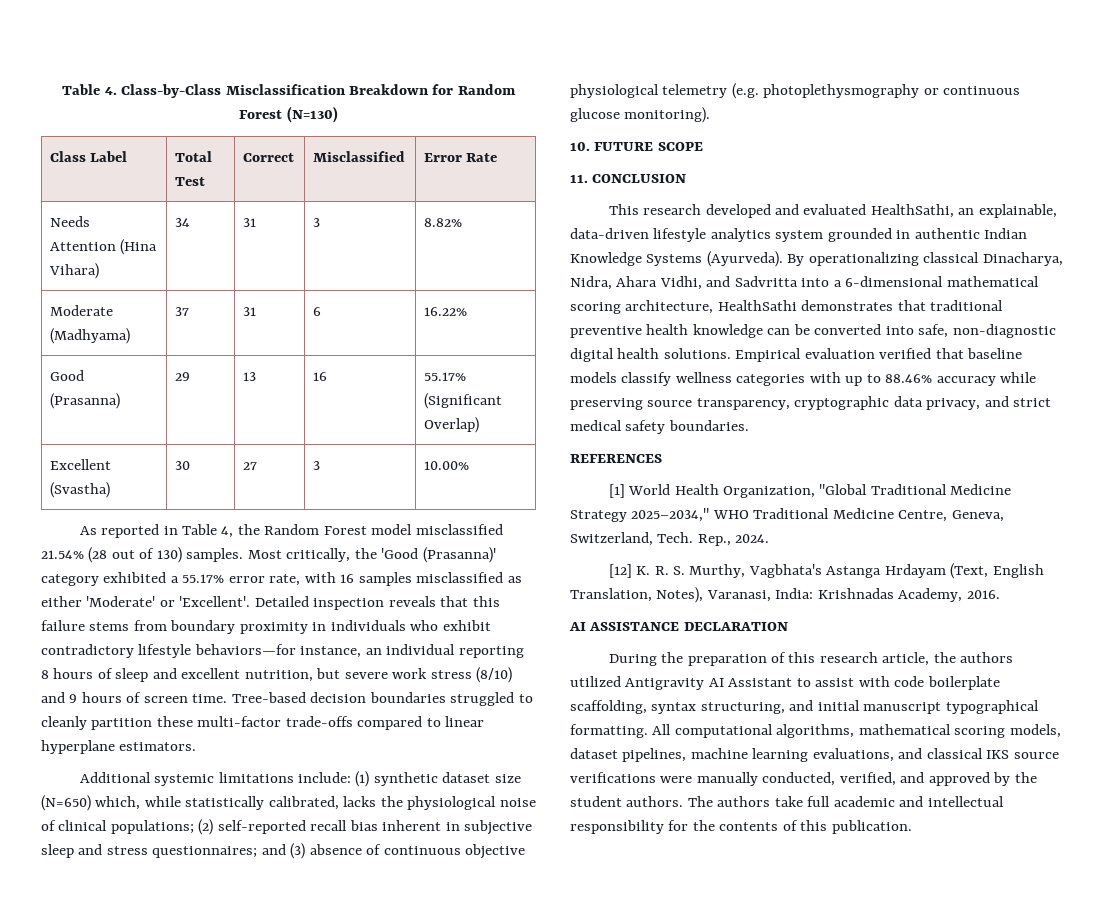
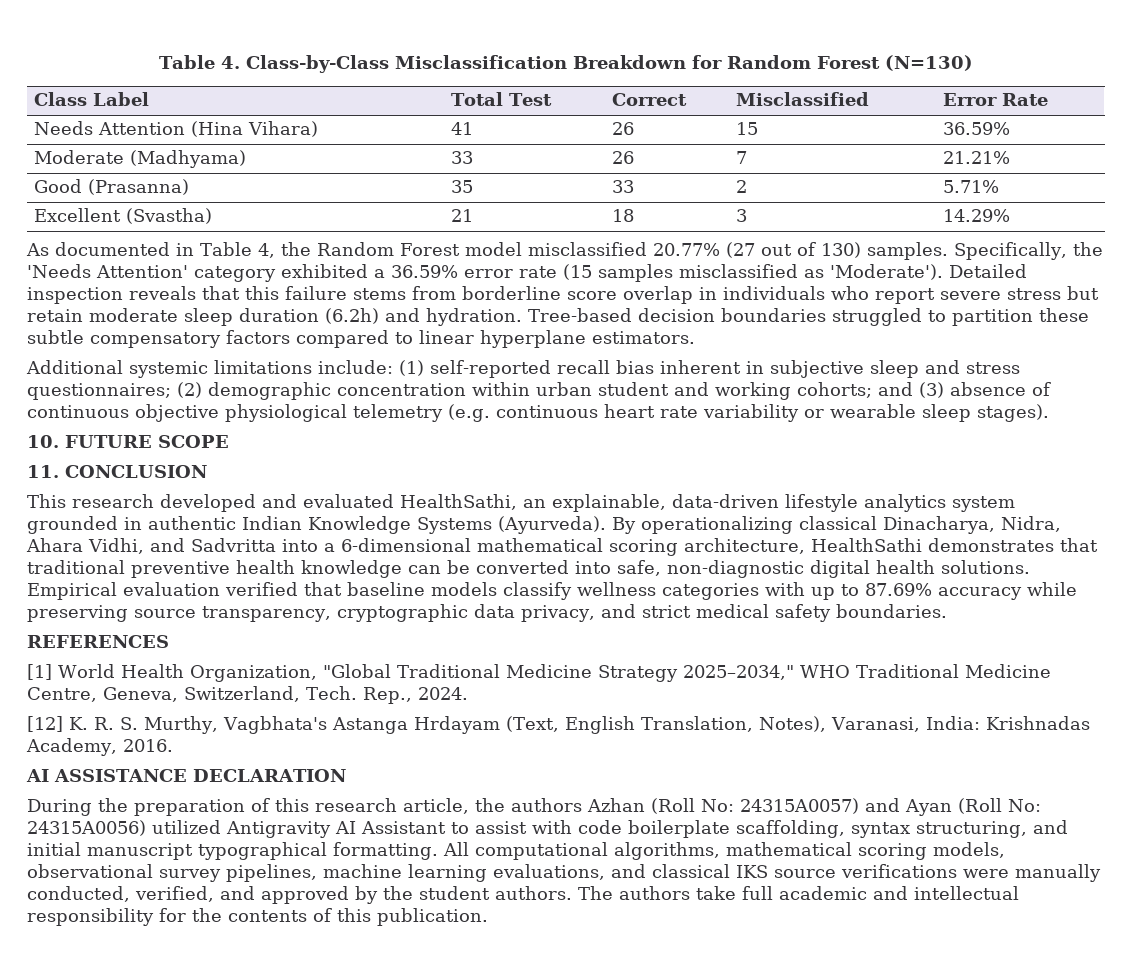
[174,218,190,227] [242,218,256,227] [312,218,320,227] [423,218,462,227] [49,305,113,316] [49,328,130,344] [174,307,189,316] [242,307,256,316] [312,307,321,316] [423,307,467,316] [49,370,84,381] [49,393,120,409] [174,372,190,381] [242,372,256,381] [312,372,327,381] [423,372,466,381] [423,393,502,409] [423,417,479,433] 34 | 31 | 3 | 8.82% // Moderate (Madhyama) | 37 | 31 | 6 | 16.22% // Good (Prasanna) | 29 | 13 | 16 | 55.17% (Significant Overlap) -> [451,122,474,135] [612,122,635,135] [736,122,759,135] [943,122,1011,135] [34,150,247,168] [451,151,474,164] [612,151,635,164] [736,151,748,164] [943,151,1011,164] [34,179,190,195] [451,180,474,193] [612,180,635,193] [736,180,748,193] [943,180,1000,193] 41 | 26 | 15 | 36.59% // Moderate (Madhyama) | 33 | 26 | 7 | 21.21% // Good (Prasanna) | 35 | 33 | 2 | 5.71%
[174,461,190,470] [242,462,257,470] [312,461,320,470] [423,461,469,470] 30 | 27 | 3 | 10.00% -> [451,209,474,222] [612,209,635,222] [736,209,748,222] [943,209,1011,222] 21 | 18 | 3 | 14.29%
[101,524,160,538] reported -> [55,242,170,256] documented
[41,547,108,563] 21.54% (28 -> [652,242,755,258] 20.77% (27
[247,547,496,563] [41,572,522,586] [41,596,251,607] Most critically, the 'Good (Prasanna)' category exhibited a 55.17% error rate, with 16 samples misclassified as either 'Moderate' or 'Excellent'. -> [953,242,1103,260] [27,264,943,282] Specifically, the 'Needs Attention' category exhibited a 36.59% error rate (15 samples misclassified as 'Moderate').
[170,620,491,634] [41,644,524,658] [41,667,513,683] [41,692,228,703] boundary proximity in individuals who exhibit contradictory lifestyle behaviors—for instance, an individual reporting 8 hours of sleep and excellent nutrition, but severe work stress (8/10) and 9 hours of screen time. -> [462,286,1099,304] [27,308,522,326] borderline score overlap in individuals who report severe stress but retain moderate sleep duration (6.2h) and hydration.
[41,716,87,730] cleanly -> (946, 316) none
[197,716,353,727] multi-factor trade-offs -> [27,330,290,348] subtle compensatory factors
[373,772,521,786] [41,795,536,811] [41,819,214,835] synthetic dataset size (N=650) which, while statistically calibrated, lacks the physiological noise of clinical populations; (2) -> (424, 368) none
(258, 852) none -> [177,382,872,400] (2) demographic concentration within urban student and working cohorts;
[763,84,1021,98] [570,107,711,123] photoplethysmography or continuous glucose monitoring). -> [496,404,1049,422] continuous heart rate variability or wearable sleep stages).
[885,374,933,383] 88.46% -> [865,583,932,596] 87.69%
(1014, 657) none -> [587,798,1041,816] [27,820,146,836] Azhan (Roll No: 24315A0057) and Ayan (Roll No: 24315A0056)
[570,748,618,759] dataset -> [27,864,221,882] observational survey

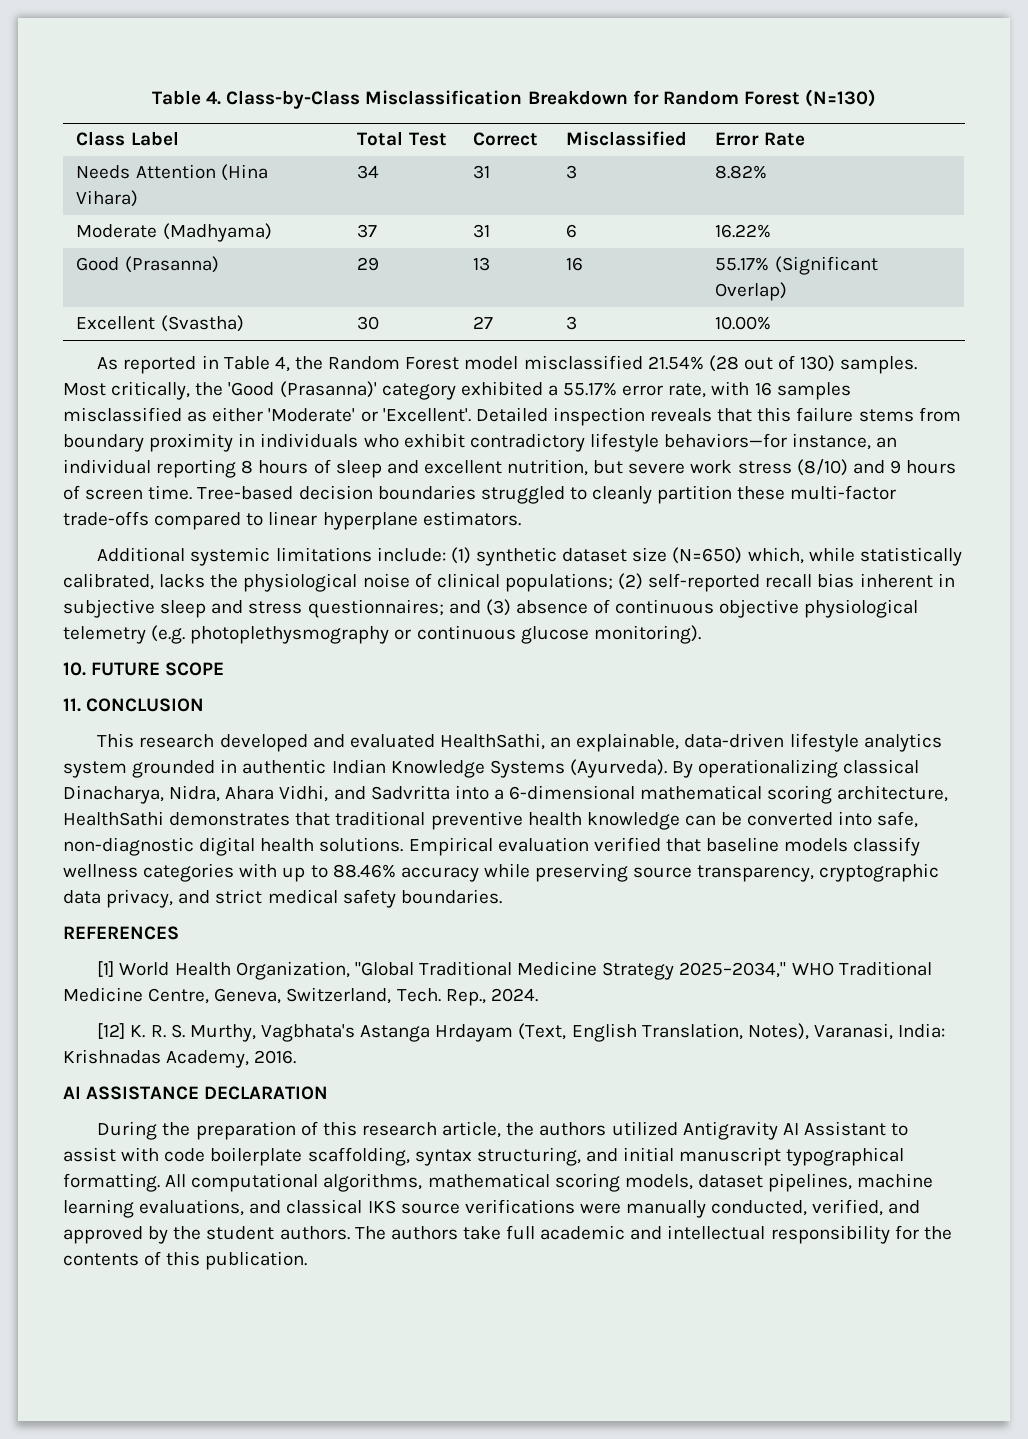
[451,122,474,135] [612,122,635,135] [736,122,759,135] [943,122,1011,135] [34,150,247,168] [451,151,474,164] [612,151,635,164] [736,151,748,164] [943,151,1011,164] [34,179,190,195] [451,180,474,193] [612,180,635,193] [736,180,748,193] [943,180,1000,193] 41 | 26 | 15 | 36.59% // Moderate (Madhyama) | 33 | 26 | 7 | 21.21% // Good (Prasanna) | 35 | 33 | 2 | 5.71% -> [357,165,380,179] [473,165,491,179] [566,165,578,179] [715,165,768,179] [76,223,272,242] [357,224,378,238] [473,224,491,238] [566,224,578,238] [715,224,772,238] [76,256,219,273] [357,257,380,271] [473,257,491,271] [566,257,584,271] [715,256,878,275] [715,282,788,301] 34 | 31 | 3 | 8.82% // Moderate (Madhyama) | 37 | 31 | 6 | 16.22% // Good (Prasanna) | 29 | 13 | 16 | 55.17% (Significant Overlap)
[451,209,474,222] [612,209,635,222] [736,209,748,222] [943,209,1011,222] 21 | 18 | 3 | 14.29% -> [357,316,380,330] [473,316,494,329] [566,316,578,330] [715,316,772,330] 30 | 27 | 3 | 10.00%
[55,242,170,256] documented -> [123,356,197,374] reported
[652,242,755,258] 20.77% (27 -> [647,355,739,372] 21.54% (28
[953,242,1103,260] [27,264,943,282] Specifically, the 'Needs Attention' category exhibited a 36.59% error rate (15 samples misclassified as 'Moderate'). -> [63,381,851,400] [63,407,471,422] Most critically, the 'Good (Prasanna)' category exhibited a 55.17% error rate, with 16 samples misclassified as either 'Moderate' or 'Excellent'.
[462,286,1099,304] [27,308,522,326] borderline score overlap in individuals who report severe stress but retain moderate sleep duration (6.2h) and hydration. -> [63,433,898,452] [63,459,957,478] [63,485,193,500] boundary proximity in individuals who exhibit contradictory lifestyle behaviors—for instance, an individual reporting 8 hours of sleep and excellent nutrition, but severe work stress (8/10) and 9 hours of screen time.
(946, 316) none -> [592,486,653,504] cleanly
[27,330,290,348] subtle compensatory factors -> [790,485,897,500] [63,511,149,526] multi-factor trade-offs
(424, 368) none -> [476,547,962,566] [63,573,644,592] synthetic dataset size (N=650) which, while statistically calibrated, lacks the physiological noise of clinical populations; (2)
[177,382,872,400] (2) demographic concentration within urban student and working cohorts; -> (444, 608) none
[496,404,1049,422] continuous heart rate variability or wearable sleep stages). -> [190,625,701,644] photoplethysmography or continuous glucose monitoring).
[865,583,932,596] 87.69% -> [332,864,396,878] 88.46%
[587,798,1041,816] [27,820,146,836] Azhan (Roll No: 24315A0057) and Ayan (Roll No: 24315A0056) -> (607, 1129) none
[27,864,221,882] observational survey -> [697,1174,763,1188] dataset

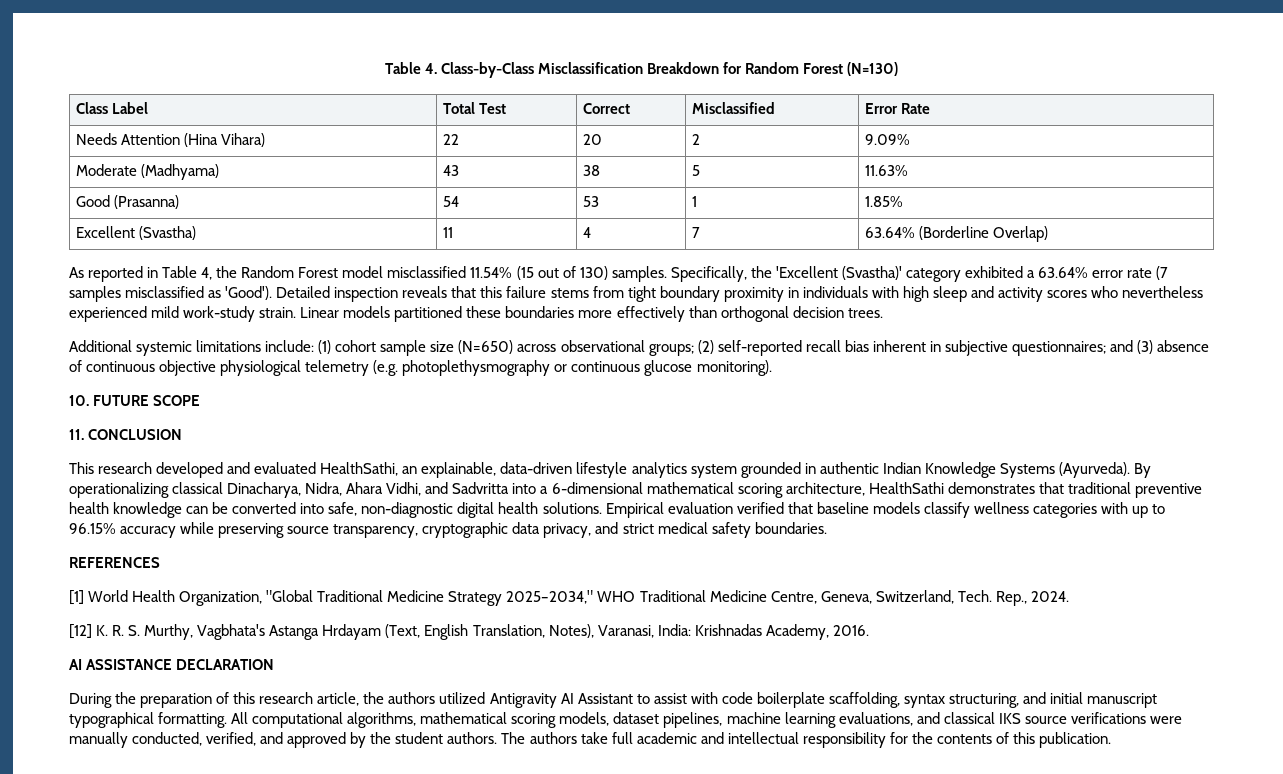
[357,165,380,179] [473,165,491,179] [566,165,578,179] [715,165,768,179] [76,223,272,242] [357,224,378,238] [473,224,491,238] [566,224,578,238] [715,224,772,238] [76,256,219,273] [357,257,380,271] [473,257,491,271] [566,257,584,271] [715,256,878,275] [715,282,788,301] [76,315,244,332] [357,316,380,330] [473,316,494,329] [566,316,578,330] [715,316,772,330] 34 | 31 | 3 | 8.82% // Moderate (Madhyama) | 37 | 31 | 6 | 16.22% // Good (Prasanna) | 29 | 13 | 16 | 55.17% (Significant Overlap) // Excellent (Svastha) | 30 | 27 | 3 | 10.00% -> [442,134,459,145] [582,134,602,145] [691,134,700,145] [864,134,910,145] [75,164,219,180] [442,165,459,176] [582,165,600,176] [691,165,700,176] [864,165,908,176] [75,195,179,209] [442,196,459,207] [582,196,599,207] [691,196,697,207] [864,196,903,207] [75,226,196,240] [442,227,453,238] [582,227,591,238] [691,227,700,238] [864,226,1048,242] 22 | 20 | 2 | 9.09% // Moderate (Madhyama) | 43 | 38 | 5 | 11.63% // Good (Prasanna) | 54 | 53 | 1 | 1.85% // Excellent (Svastha) | 11 | 4 | 7 | 63.64% (Borderline Overlap)
[647,355,739,372] 21.54% (28 -> [470,266,534,280] 11.54% (15
[63,381,851,400] [63,407,471,422] Most critically, the 'Good (Prasanna)' category exhibited a 55.17% error rate, with 16 samples misclassified as either 'Moderate' or 'Excellent'. -> [670,266,1169,282] [69,286,273,302] Specifically, the 'Excellent (Svastha)' category exhibited a 63.64% error rate (7 samples misclassified as 'Good').
(961, 414) none -> [627,286,656,302] tight
[363,433,898,452] [63,459,957,478] [63,485,897,504] [63,511,521,530] who exhibit contradictory lifestyle behaviors—for instance, an individual reporting 8 hours of sleep and excellent nutrition, but severe work stress (8/10) and 9 hours of screen time. Tree-based decision boundaries struggled to cleanly partition these multi-factor trade-offs compared to linear hyperplane estimators. -> [871,286,1204,302] [69,306,883,322] with high sleep and activity scores who nevertheless experienced mild work-study strain. Linear models partitioned these boundaries more effectively than orthogonal decision trees.
[476,547,962,566] [63,573,613,592] synthetic dataset size (N=650) which, while statistically calibrated, lacks the physiological noise of clinical populations; -> [335,340,694,356] cohort sample size (N=650) across observational groups;
[160,600,303,618] sleep and stress -> (1008, 348) none
[332,864,396,878] 88.46% -> [69,523,116,534] 96.15%

